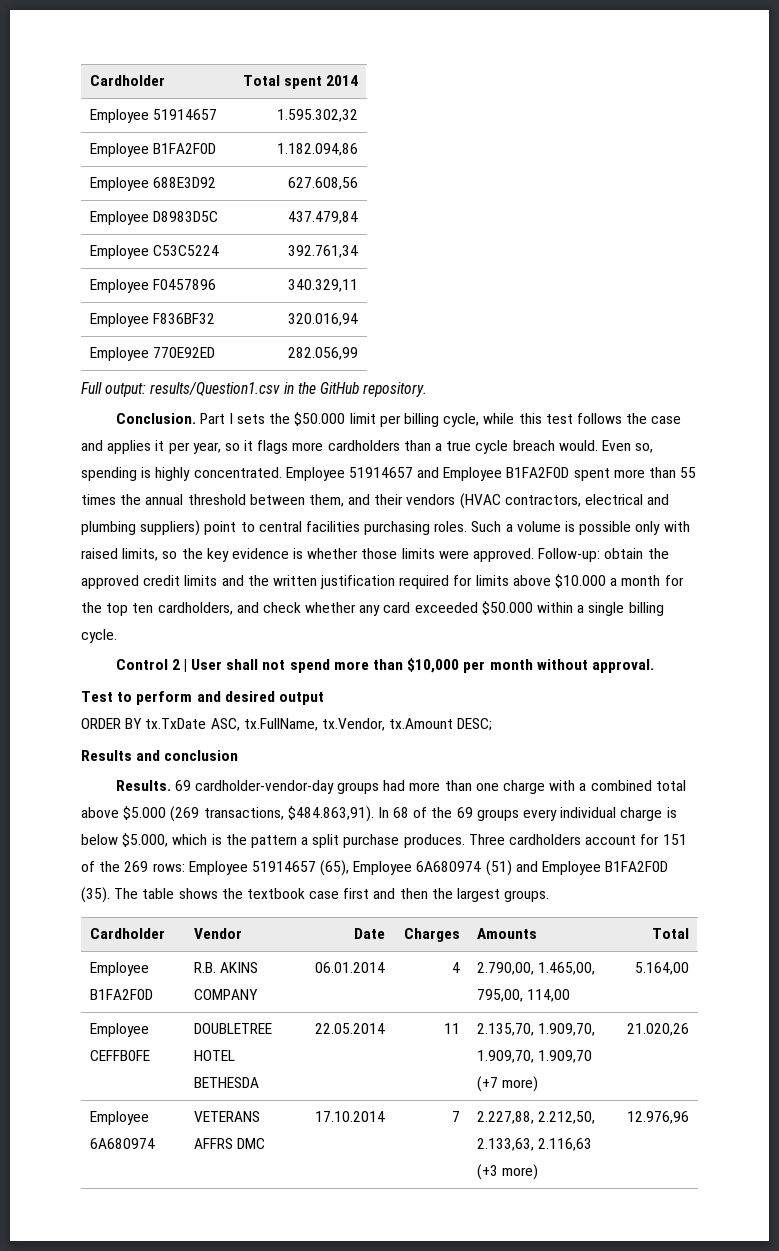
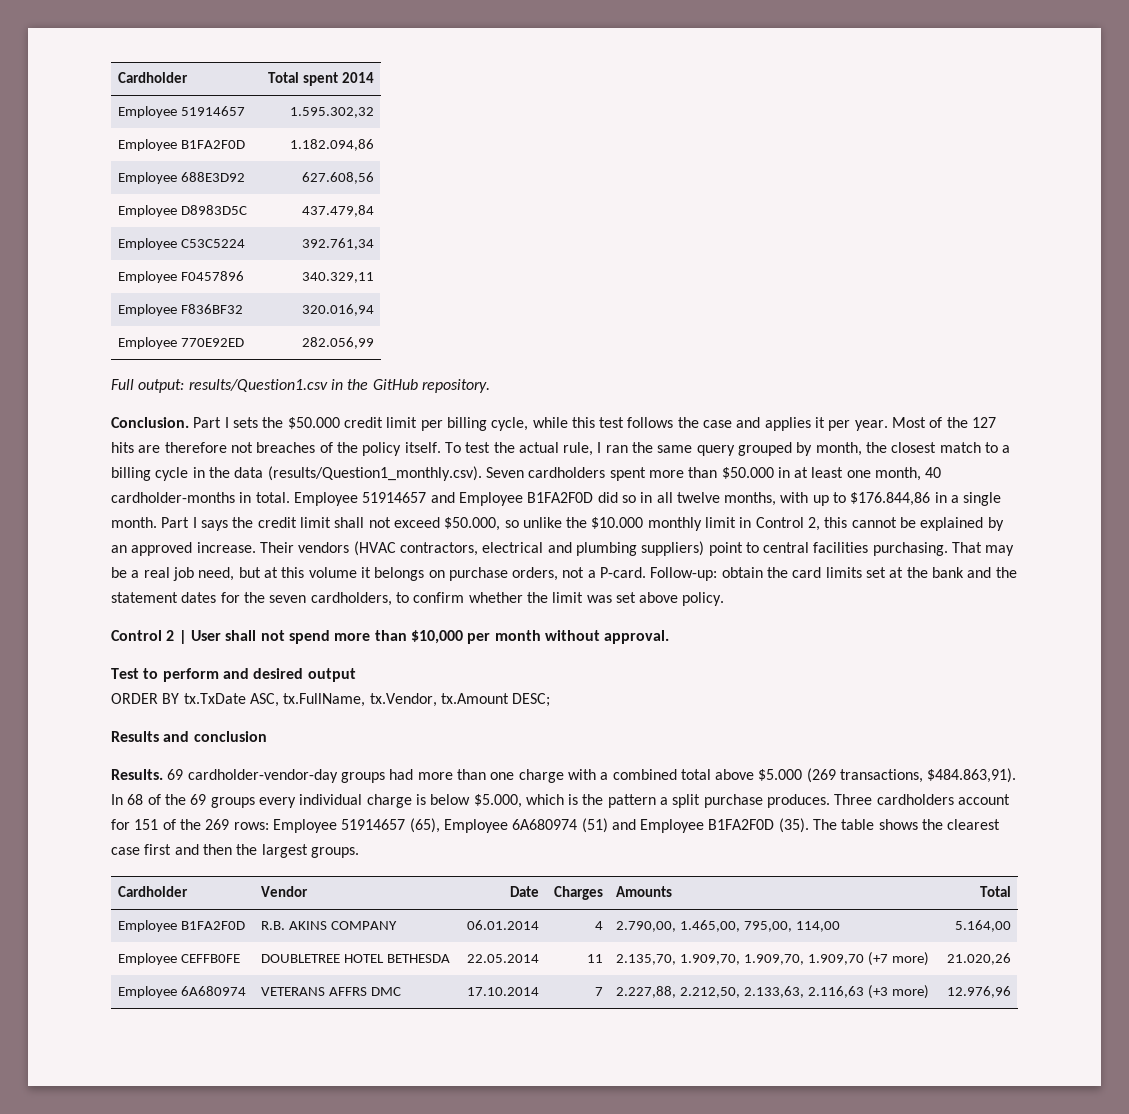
(346, 419) none -> [343,417,383,428] credit
[192,440,654,454] [81,467,282,481] year, so it flags more cardholders than a true cycle breach would. Even so, spending is highly concentrated. -> [854,417,997,431] [111,442,1011,456] [111,466,942,481] [111,492,290,503] year. Most of the 127 hits are therefore not breaches of the policy itself. To test the actual rule, I ran the same query grouped by month, the closest match to a billing cycle in the data (results/Question1_monthly.csv). Seven cardholders spent more than $50.000 in at least one month, 40 cardholder-months in total.
[573,467,697,481] [81,494,404,507] spent more than 55 times the annual threshold between them, and their -> [597,492,1002,506] [111,517,1004,531] [111,542,294,556] did so in all twelve months, with up to $176.844,86 in a single month. Part I says the credit limit shall not exceed $50.000, so unlike the $10.000 monthly limit in Control 2, this cannot be explained by an approved increase. Their
[364,521,690,535] [81,548,669,562] [81,574,684,589] [81,601,664,616] [81,629,117,643] purchasing roles. Such a volume is possible only with raised limits, so the key evidence is whether those limits were approved. Follow-up: obtain the approved credit limits and the written justification required for limits above $10.000 a month for the top ten cardholders, and check whether any card exceeded $50.000 within a single billing cycle. -> [872,542,1015,556] [111,567,1017,581] [111,592,725,606] purchasing. That may be a real job need, but at this volume it belongs on purchase orders, not a P-card. Follow-up: obtain the card limits set at the bank and the statement dates for the seven cardholders, to confirm whether the limit was set above policy.
[246,888,305,899] textbook -> [947,819,1001,830] clearest

